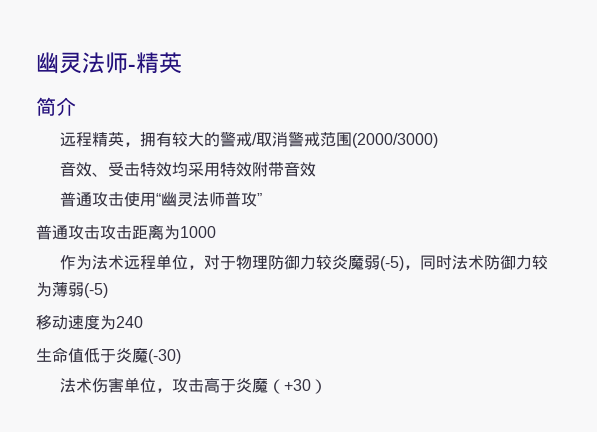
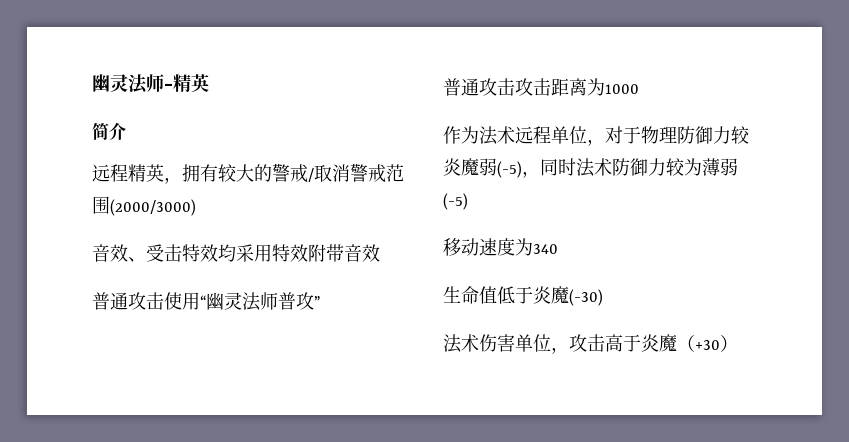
[116,316,143,328] 240 -> [533,244,558,254] 340

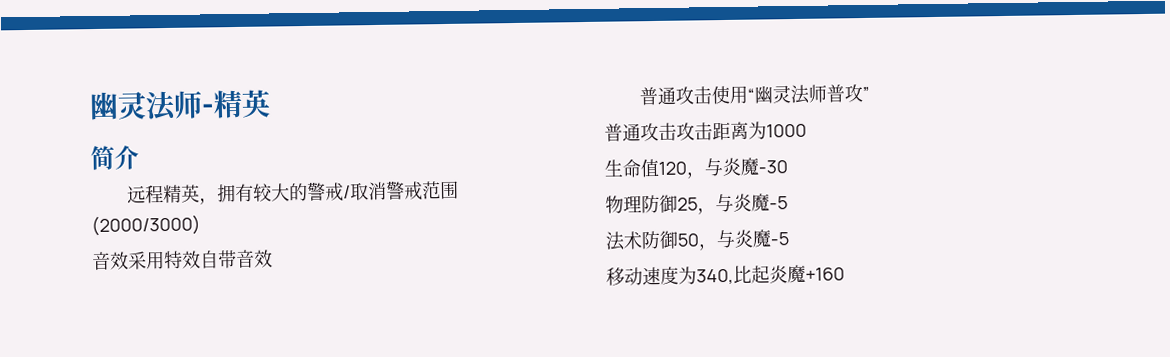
[128,244,236,262] 、受击特效均 -> (129, 260) none
[308,244,326,262] 附 -> [199,250,219,269] 自
[443,126,750,146] [443,158,738,178] [443,193,468,210] [443,238,558,256] [443,286,603,306] [443,334,738,354] 作为法术远程单位，对于物理防御力较炎魔弱(-5)，同时法术防御力较为薄弱(-5) // 移动速度为340 // 生命值低于炎魔(-30) // 法术伤害单位，攻击高于炎魔（+30） -> [604,157,788,179] [605,193,788,215] [605,229,789,251] [606,264,845,286] 生命值120，与炎魔-30 // 物理防御25，与炎魔-5 // 法术防御50，与炎魔-5 // 移动速度为340,比起炎魔+160

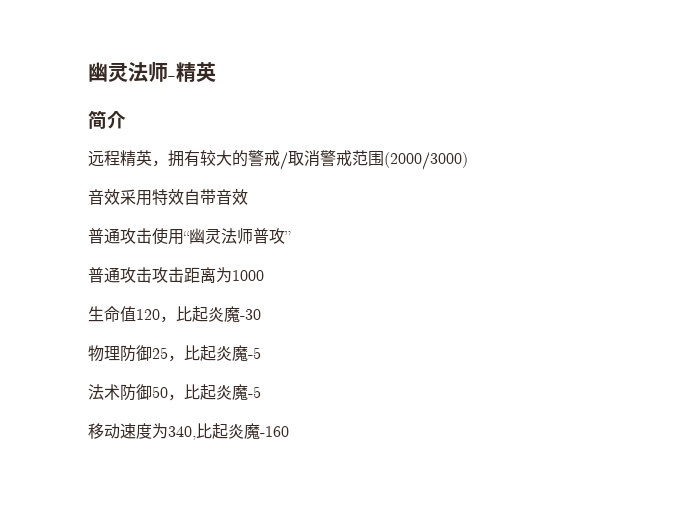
[704,158,723,177] 与 -> [176,306,208,322] 比起
[715,193,734,213] 与 -> [184,345,216,361] 比起
[716,229,736,249] 与 -> [184,384,216,400] 比起
[805,267,845,281] +160 -> [260,426,289,437] -160

